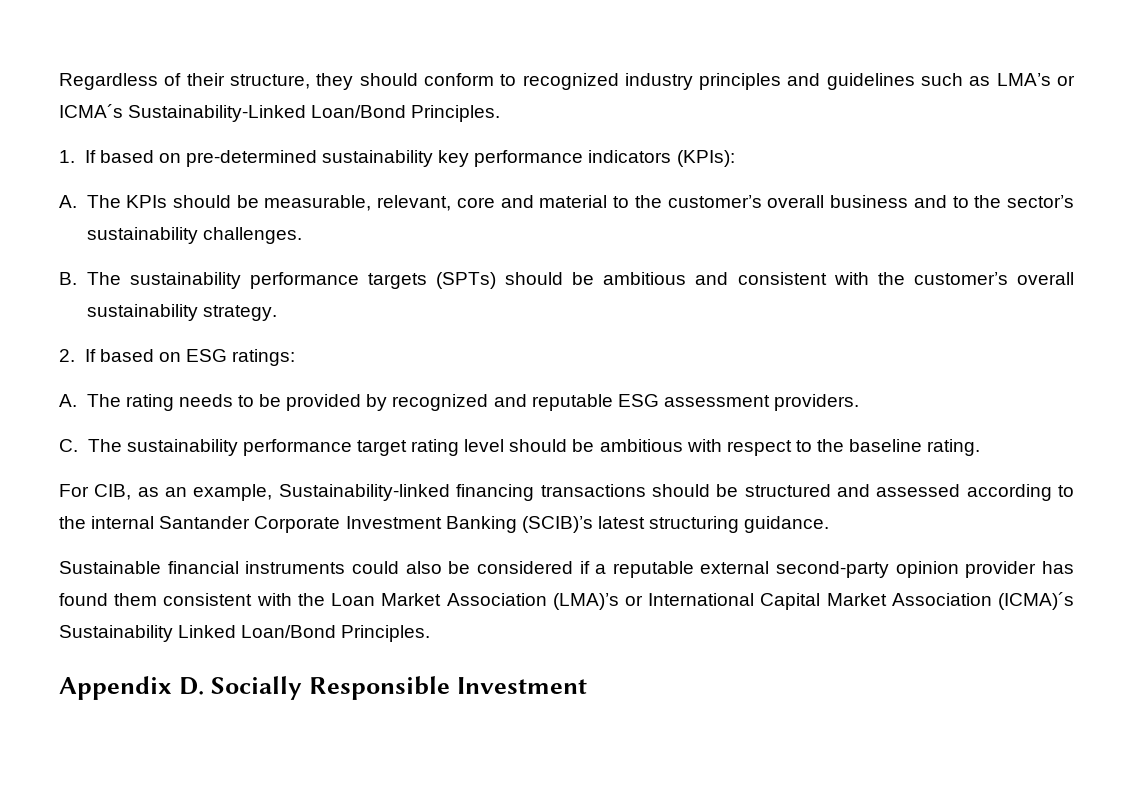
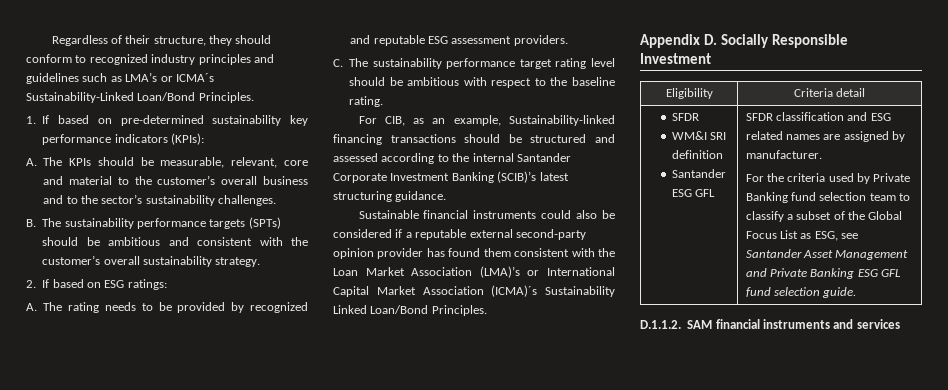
(587, 685) none -> [665,88,713,99] [793,88,866,97] [672,113,700,121] [672,131,727,140] [672,150,724,159] [672,169,727,178] [672,189,716,197] [745,112,891,121] [745,131,906,142] [745,150,822,159] [745,173,911,184] [745,192,911,203] [745,211,903,222] [745,230,859,241] [745,249,909,260] [745,268,902,279] [745,287,857,298] [640,319,900,329] // Eligibility | Criteria detail // SFDR // WM&I SRI definition // Santander ESG GFL | SFDR classification and ESG related names are assigned by manufacturer. // For the criteria used by Private Banking fund selection team to classify a subset of the Global Focus List as ESG, see Santander Asset Management and Private Banking ESG GFL fund selection guide. // D.1.1.2. SAM financial instruments and services

